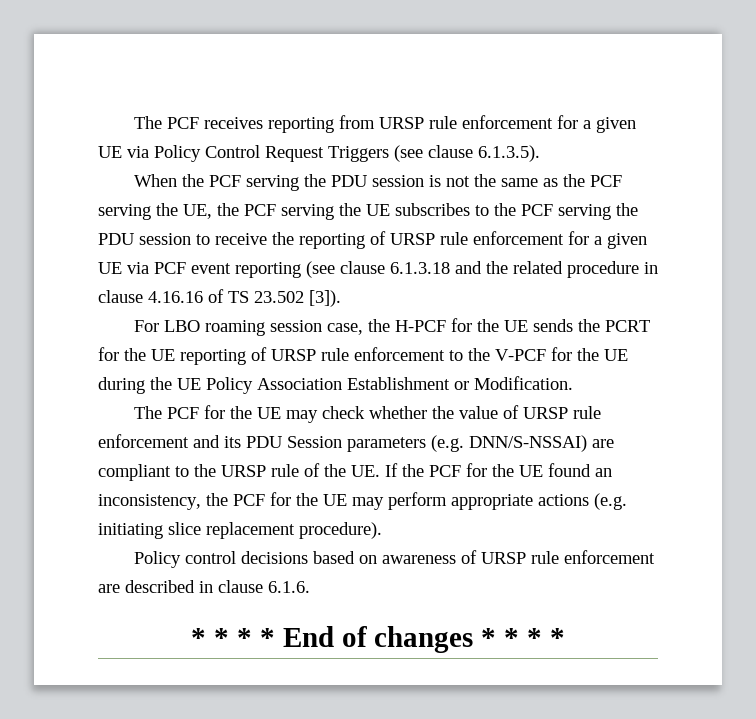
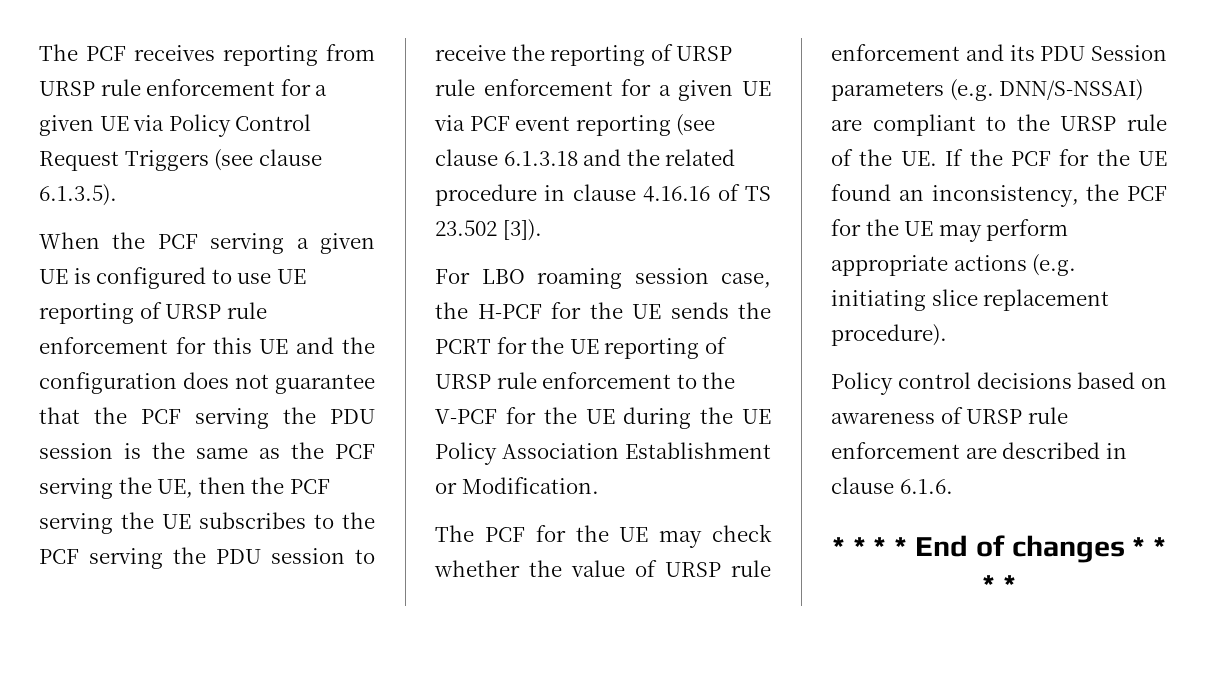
(300, 183) none -> [296,233,375,254] [39,267,306,289] [39,302,267,324] [39,337,376,354] [39,372,375,394] [39,407,269,429] a given UE is configured to use UE reporting of URSP rule enforcement for this UE and the configuration does not guarantee that the PCF serving
[446,176,471,187] not -> (141, 451) none
(212, 211) none -> [198,477,246,494] then

